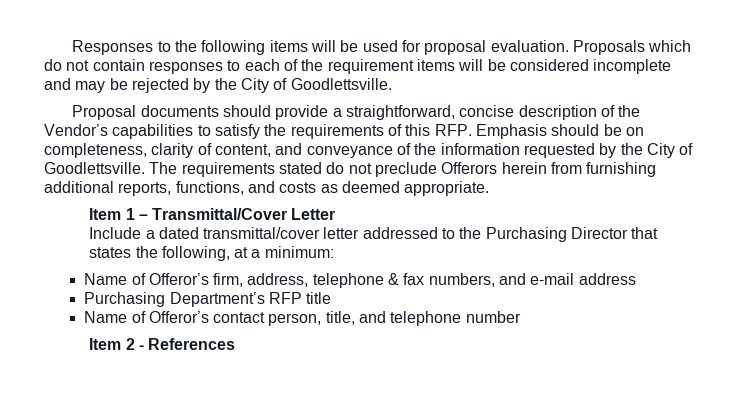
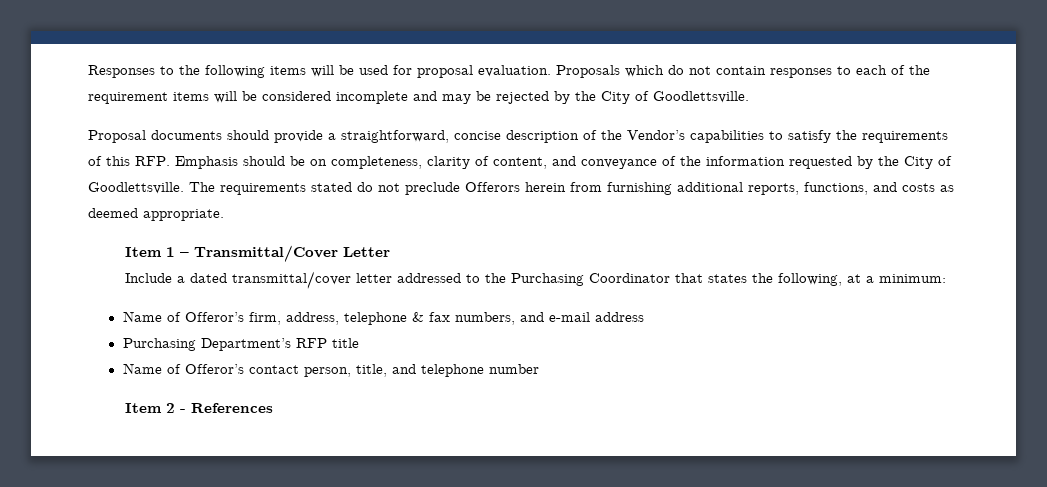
[571,227,629,239] Director -> [588,273,670,283] Coordinator

